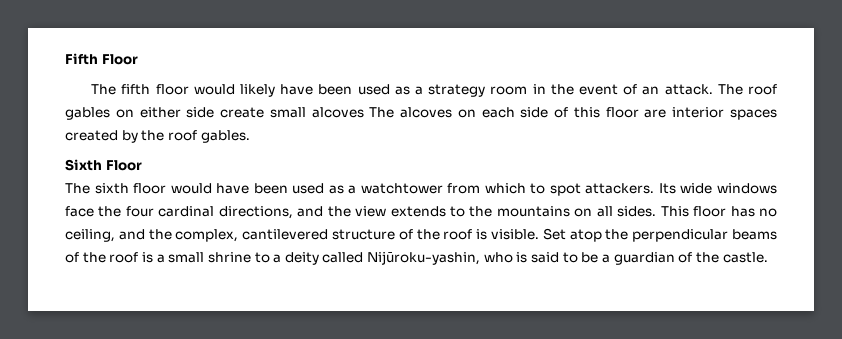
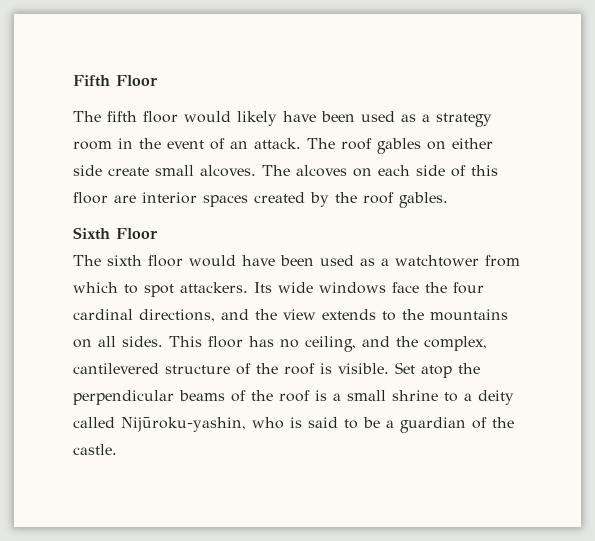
[311,107,364,118] alcoves -> [200,165,256,177] alcoves.

